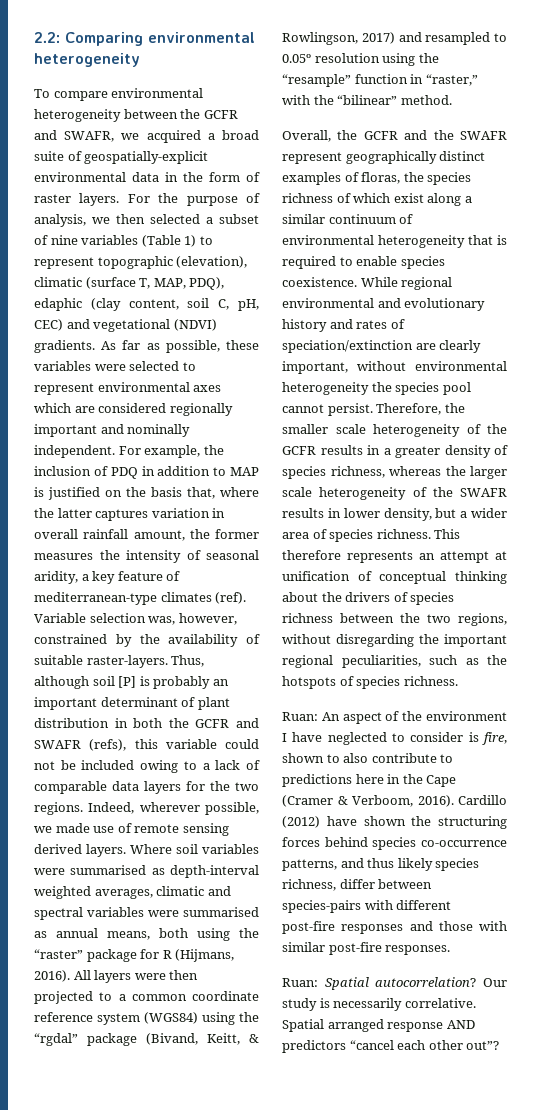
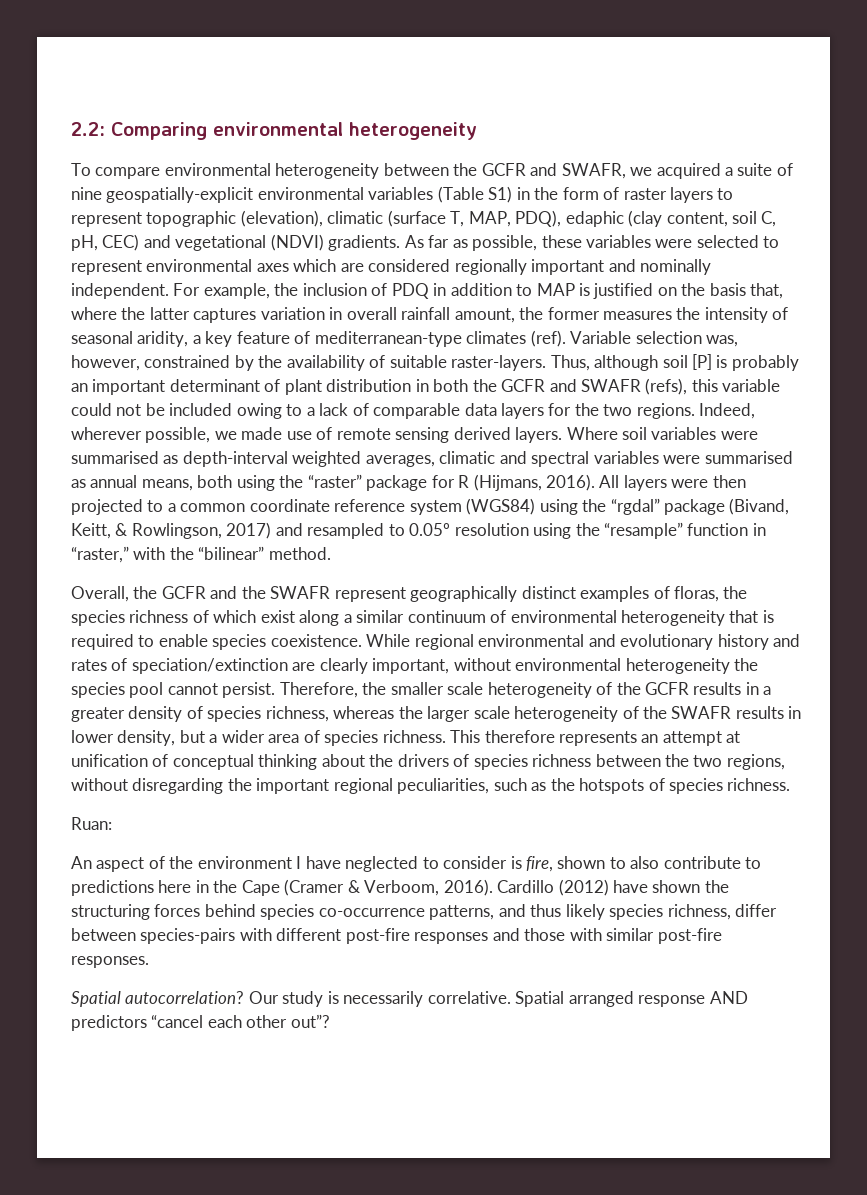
[222,130,260,140] broad -> (734, 171) none
(82, 156) none -> [71,187,102,200] nine
[132,172,159,182] data -> [368,186,513,203] variables (Table S1)
[79,193,260,206] [34,214,259,227] [34,235,197,247] layers. For the purpose of analysis, we then selected a subset of nine variables (Table 1) -> [670,187,714,203] layers
(318, 716) none -> (112, 823) //
[282,978,318,987] Ruan: -> (149, 962) none

